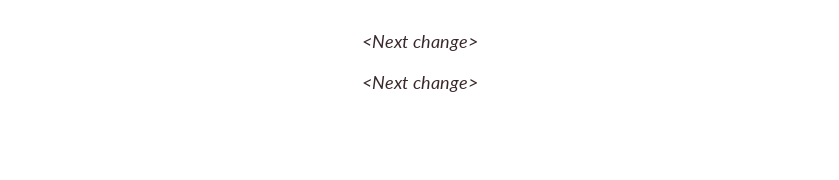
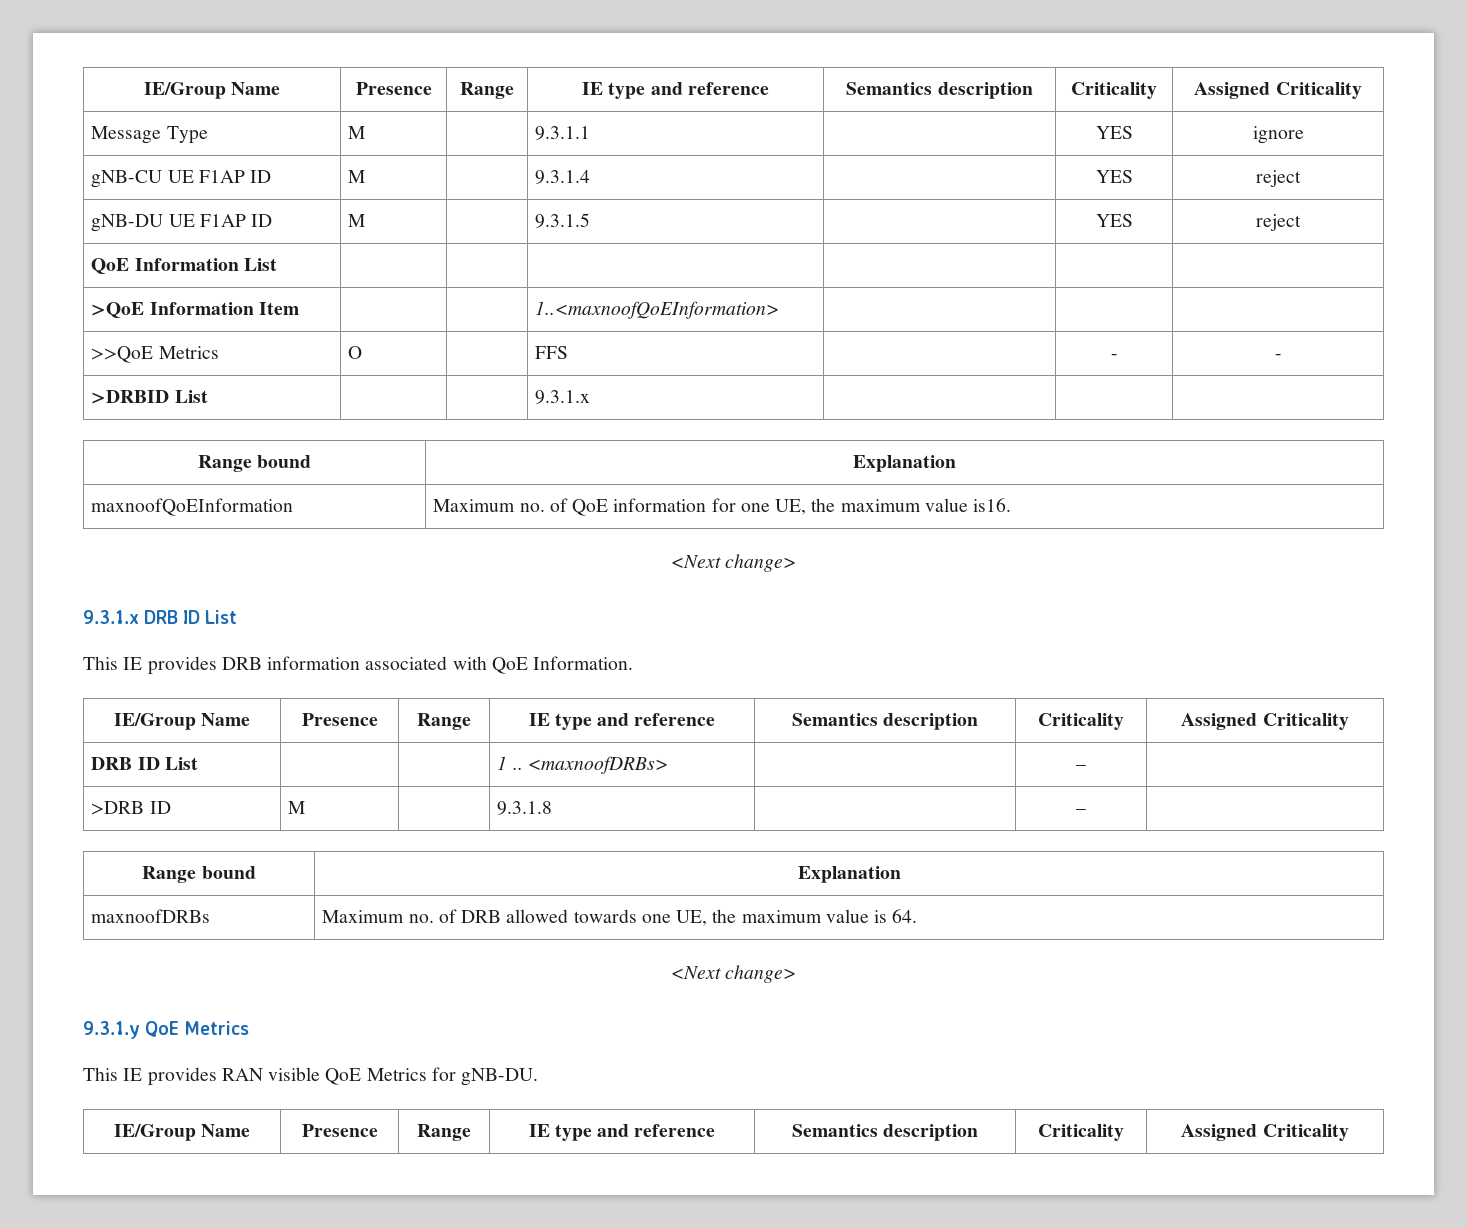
[361,35,478,51] [361,76,478,92] <Next change> // <Next change> -> [143,82,281,99] [355,82,432,95] [460,82,514,99] [582,82,769,99] [846,82,1033,99] [1071,82,1157,99] [1194,82,1362,99] [91,126,208,144] [348,126,366,139] [535,126,591,140] [1095,126,1133,139] [1252,126,1304,144] [91,170,272,188] [348,170,366,183] [535,170,591,184] [1095,170,1133,183] [1256,170,1302,187] [91,214,273,232] [348,214,366,227] [535,213,591,228] [1095,214,1133,227] [1256,214,1302,231] [91,258,277,274] [91,302,299,318] [535,301,780,319] [91,346,219,363] [348,346,363,359] [535,346,569,359] [1110,354,1118,359] [1274,354,1282,359] [91,390,208,404] [535,390,591,404] [197,455,312,472] [853,455,956,472] [91,498,294,516] [433,498,1012,516] [670,554,797,572] [83,610,238,624] [83,656,634,675] [113,713,251,730] [301,713,378,726] [417,713,471,730] [528,713,716,730] [791,713,979,730] [1038,713,1124,730] [1181,713,1349,730] [91,757,198,770] [497,756,668,774] [1076,765,1086,770] [91,801,171,815] [288,801,306,814] [497,801,553,815] [1076,809,1086,814] [142,866,256,883] [797,866,901,883] [91,909,211,923] [322,909,918,926] [670,965,797,983] [83,1021,250,1039] [83,1067,539,1086] [113,1124,251,1141] [301,1124,378,1137] [417,1124,471,1141] [528,1124,716,1141] [791,1124,979,1141] [1038,1124,1124,1141] [1181,1124,1349,1141] IE/Group Name | Presence | Range | IE type and reference | Semantics description | Criticality | Assigned Criticality // Message Type | M | | 9.3.1.1 | | YES | ignore // gNB-CU UE F1AP ID | M | | 9.3.1.4 | | YES | reject // gNB-DU UE F1AP ID | M | | 9.3.1.5 | | YES | reject // QoE Information List | | | | | | // >QoE Information Item | | | 1..<maxnoofQoEInformation> | | | // >>QoE Metrics | O | | FFS | | - | - // >DRBID List | | | 9.3.1.x | | | // Range bound | Explanation // maxnoofQoEInformation | Maximum no. of QoE information for one UE, the maximum value is16. // <Next change> // 9.3.1.x DRB ID List // This IE provides DRB information associated with QoE Information. // IE/Group Name | Presence | Range | IE type and reference | Semantics description | Criticality | Assigned Criticality // DRB ID List | | | 1 .. <maxnoofDRBs> | | – | // >DRB ID | M | | 9.3.1.8 | | – | // Range bound | Explanation // maxnoofDRBs | Maximum no. of DRB allowed towards one UE, the maximum value is 64. // <Next change> // 9.3.1.y QoE Metrics // This IE provides RAN visible QoE Metrics for gNB-DU. // IE/Group Name | Presence | Range | IE type and reference | Semantics description | Criticality | Assigned Criticality

